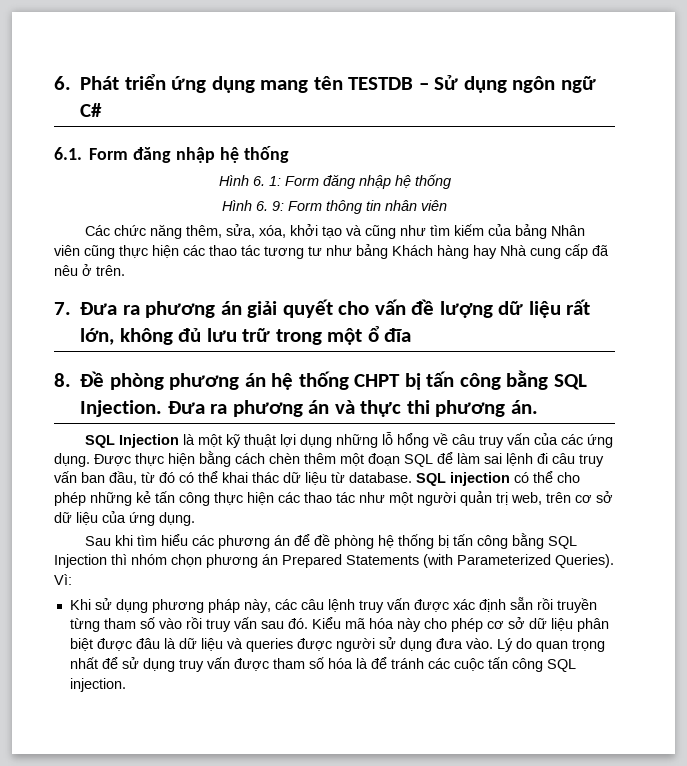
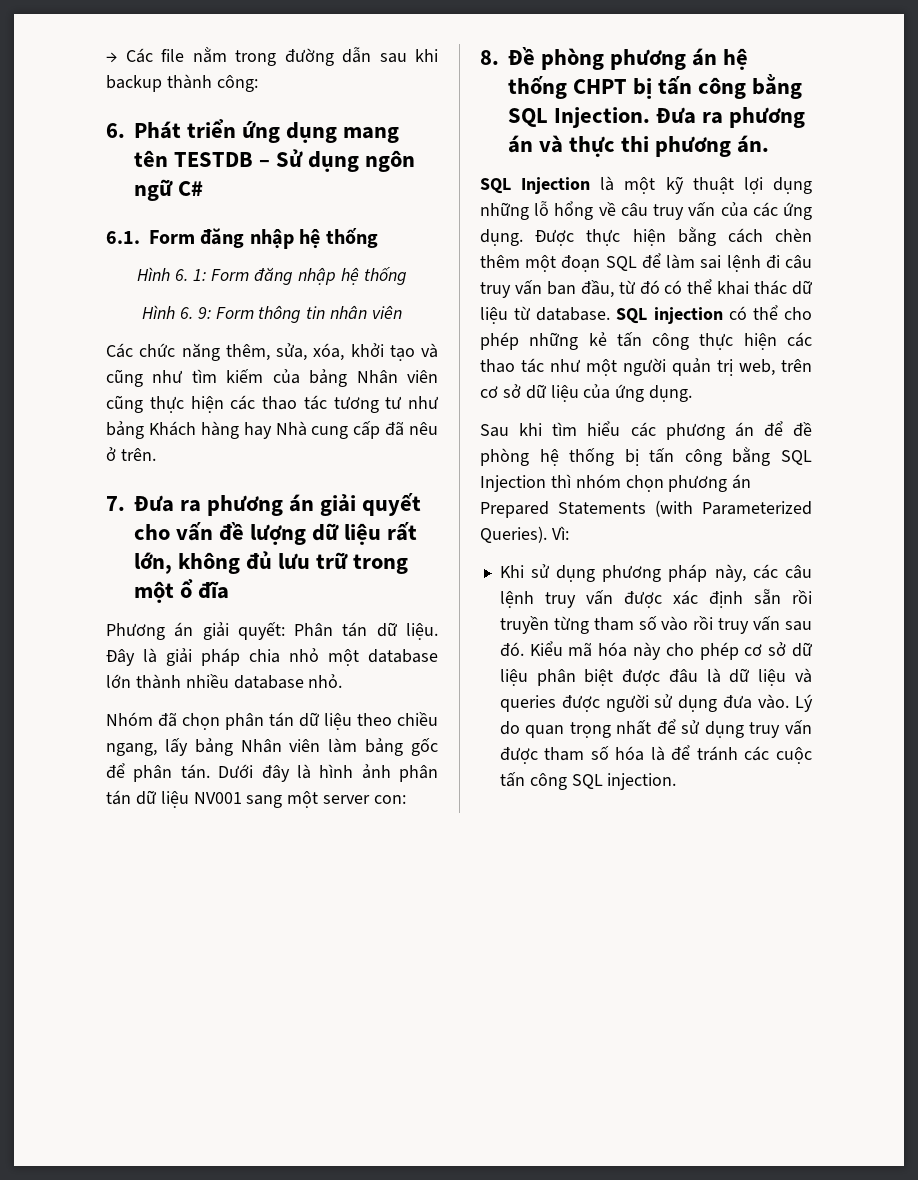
(54, 83) none -> [106,47,438,66] [106,74,258,92] → Các file nằm trong đường dẫn sau khi backup thành công: //
(412, 335) none -> [106,622,438,640] [106,648,438,666] [106,674,343,689] [106,712,438,730] [106,738,438,756] [106,763,438,782] [106,790,407,808] // Phương án giải quyết: Phân tán dữ liệu. Đây là giải pháp chia nhỏ một database lớn thành nhiều database nhỏ. // Nhóm đã chọn phân tán dữ liệu theo chiều ngang, lấy bảng Nhân viên làm bảng gốc để phân tán. Dưới đây là hình ảnh phân tán dữ liệu NV001 sang một server con:

